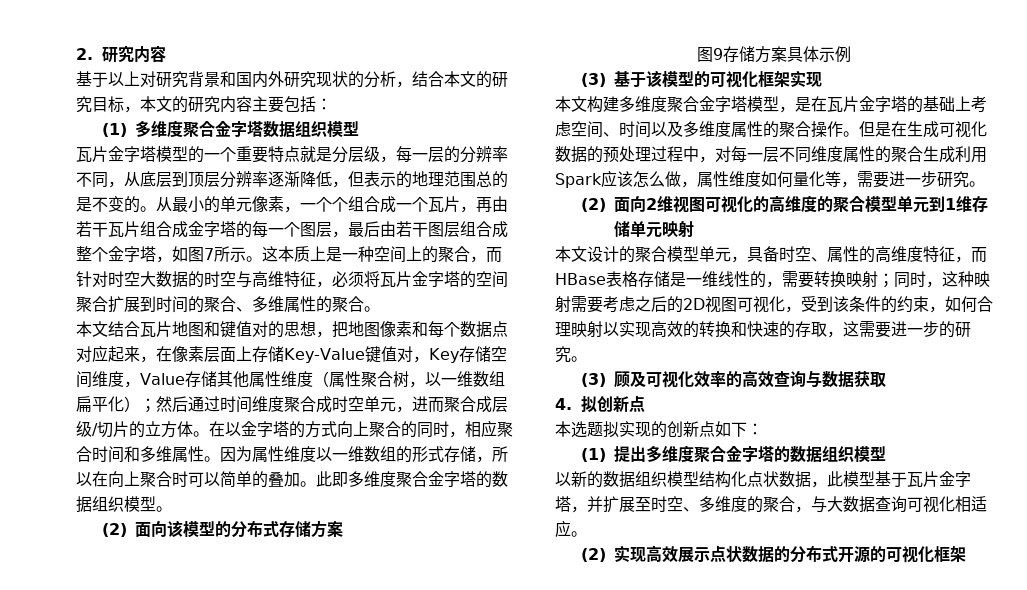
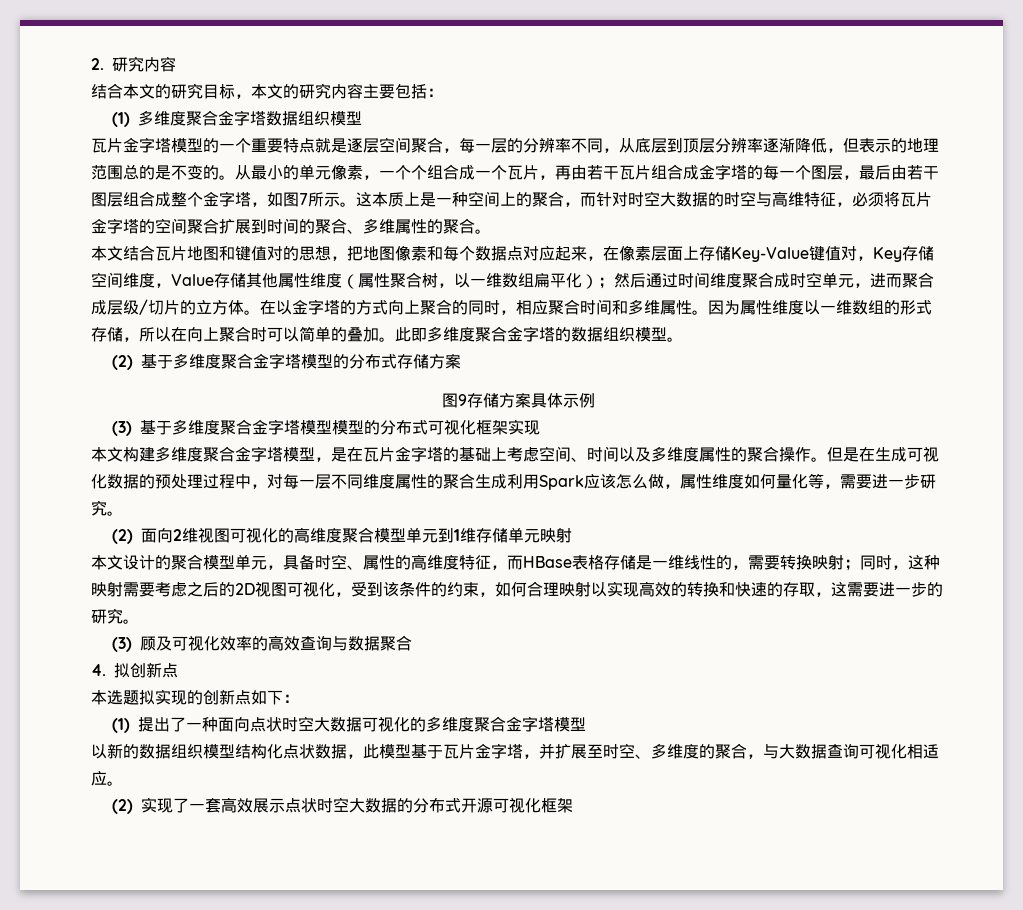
[76,71,412,88] 基于以上对研究背景和国内外研究现状的分析， -> (177, 64) none
[332,146,380,163] 分层级 -> [347,137,443,153] 逐层空间聚合
[134,520,183,538] 面向该 -> [141,353,302,369] 基于多维度聚合金字塔
[645,70,710,88] 该模型的 -> [172,419,429,435] 多维度聚合金字塔模型模型的分布式
[816,196,833,212] 的 -> (343, 535) none
[853,371,886,387] 获取 -> [380,635,413,651] 聚合
[645,445,854,463] 多维度聚合金字塔的数据组织 -> [170,716,555,732] 了一种面向点状时空大数据可视化的多维度聚合金字塔
(646, 554) none -> [173,798,222,813] 了一套
(742, 554) none -> [317,797,366,813] 时空大
[869,546,886,562] 的 -> (494, 805) none

